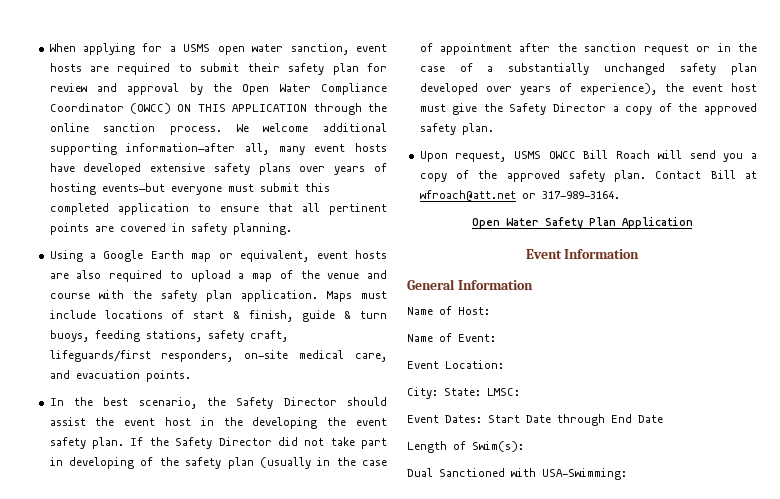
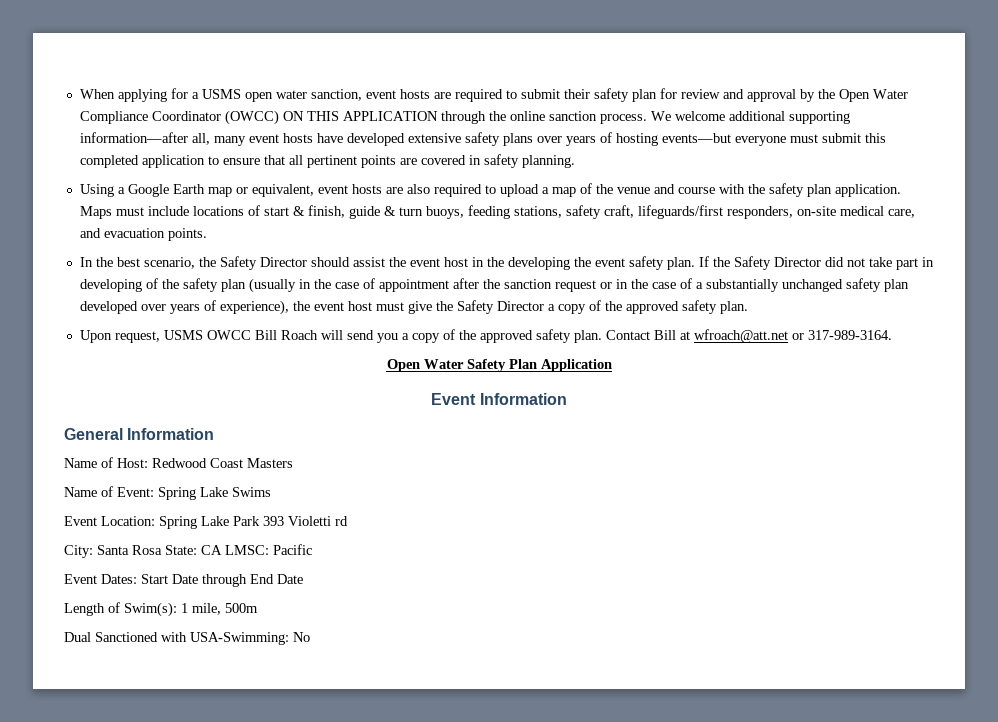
(490, 311) none -> [152,458,293,468] Redwood Coast Masters
(496, 338) none -> [158,487,271,500] Spring Lake Swims
[407,387,481,399] // City: State: -> [159,516,348,529] [64,545,222,558] Spring Lake Park 393 Violetti rd // City: Santa Rosa State: CA
(520, 392) none -> [273,544,312,555] Pacific
(524, 446) none -> [181,603,258,615] 1 mile, 500m
(627, 474) none -> [293,632,310,642] No

